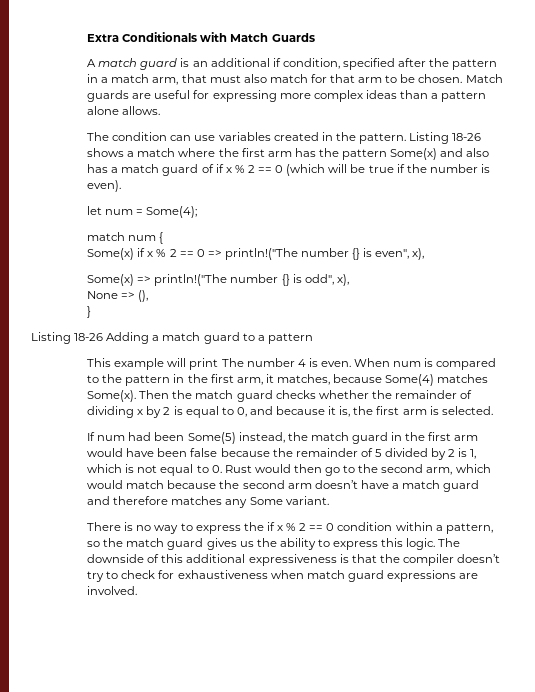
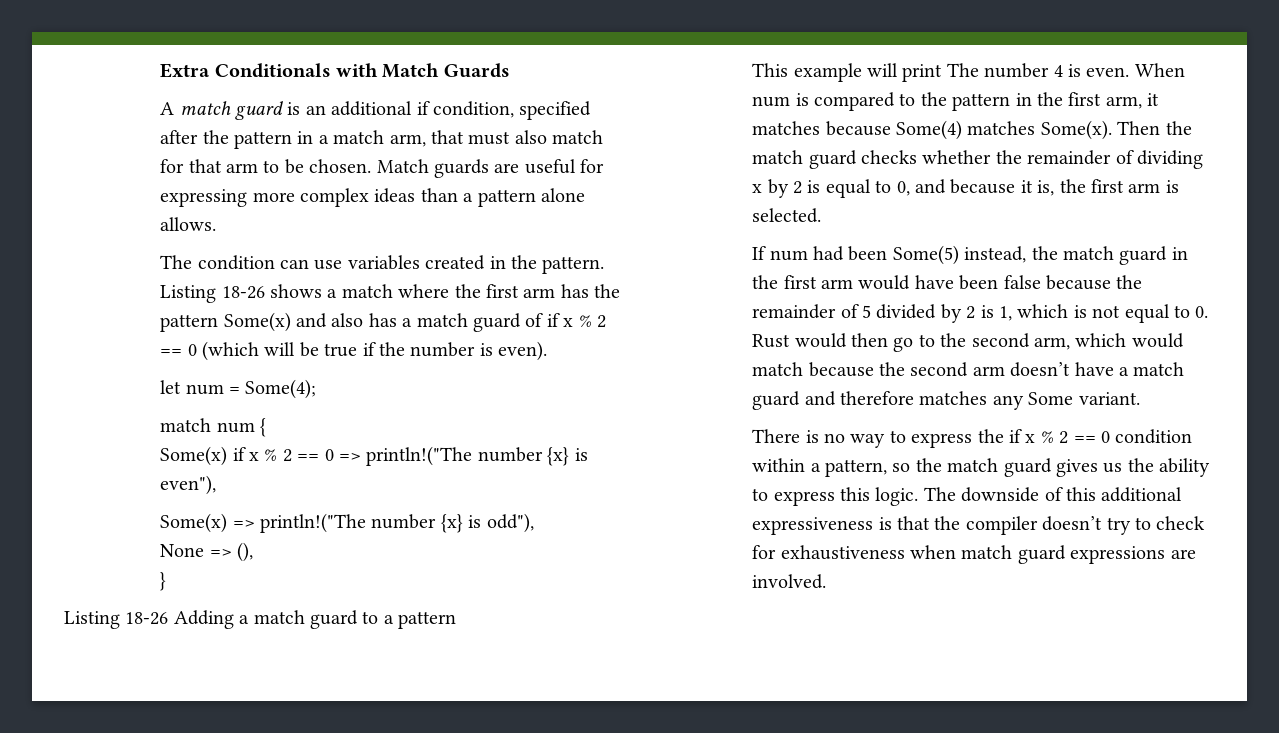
[352,248,425,260] {} is even", x), -> [547,447,588,466] [160,475,217,495] {x} is even"),
[281,274,349,286] {} is odd", x), -> [440,513,534,533] {x} is odd"),
[276,374,330,385] matches, -> [752,121,821,135] matches

